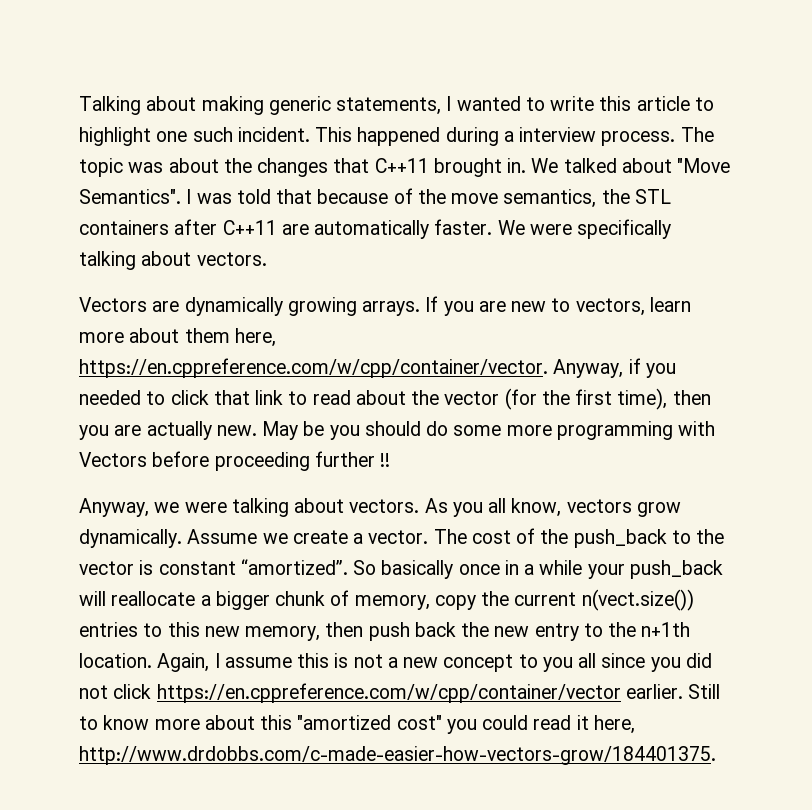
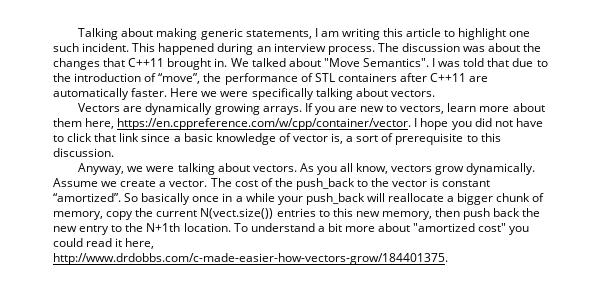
[456,96,595,111] wanted to write -> [320,28,380,40] am writing
[503,131,514,142] a -> [256,46,271,52] an
[79,158,123,177] topic -> [401,43,460,52] discussion
[317,188,630,208] because of the move semantics, the -> [512,58,548,67] [53,73,313,85] due to the introduction of “move”, the performance of
[497,220,525,235] We -> [170,88,218,97] Here we
[553,358,676,378] [79,388,711,410] [79,421,716,440] [79,451,391,471] Anyway, if you needed to click that link to read about the vector (for the first time), then you are actually new. May be you should do some more programming with Vectors before proceeding further !! -> [414,118,543,130] [53,133,501,145] [53,148,114,157] I hope you did not have to click that link since a basic knowledge of vector is, a sort of prerequisite to this discussion.
[581,589,694,611] n(vect.size()) -> [200,208,274,219] N(vect.size())
[641,622,691,637] [79,653,712,672] [79,683,721,703] [79,715,293,730] n+1th location. Again, I assume this is not a new concept to you all since you did not click https://en.cppreference.com/w/cpp/container/vector earlier. Still to know more about this -> [146,223,411,232] N+1th location. To understand a bit more about

